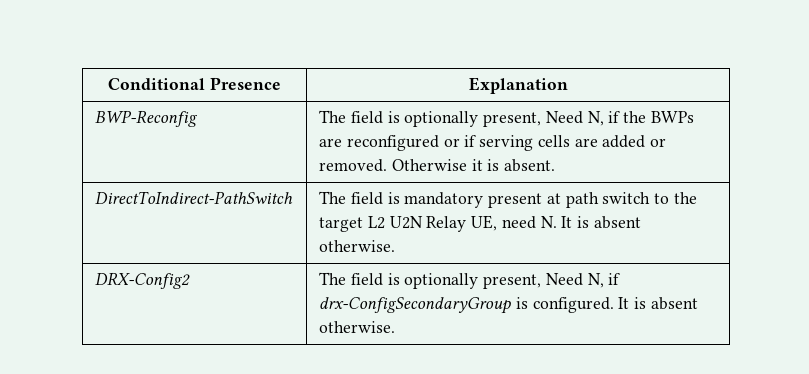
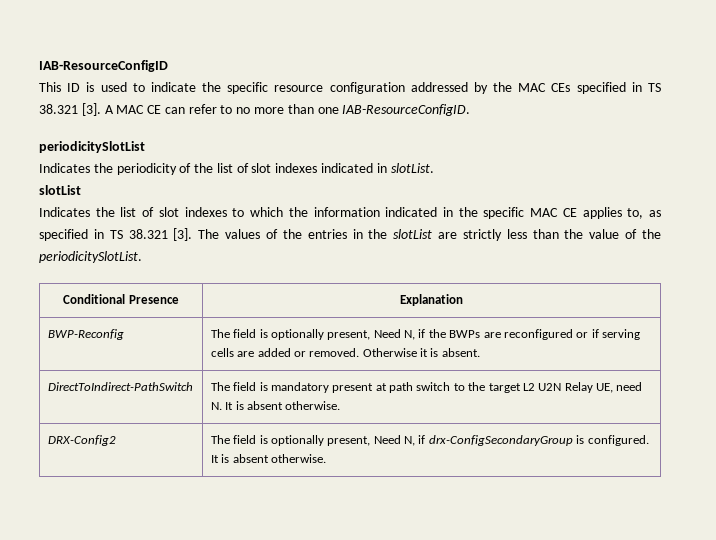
(108, 84) none -> [39,60,168,72] [39,82,661,94] [39,103,471,116] [39,141,145,153] [39,163,434,175] [39,185,81,195] [39,207,661,219] [39,228,662,241] [39,251,142,263] IAB-ResourceConfigID // This ID is used to indicate the specific resource configuration addressed by the MAC CEs specified in TS 38.321 [3]. A MAC CE can refer to no more than one IAB-ResourceConfigID. // periodicitySlotList // Indicates the periodicity of the list of slot indexes indicated in slotList. // slotList // Indicates the list of slot indexes to which the information indicated in the specific MAC CE applies to, as specified in TS 38.321 [3]. The values of the entries in the slotList are strictly less than the value of the periodicitySlotList. //

